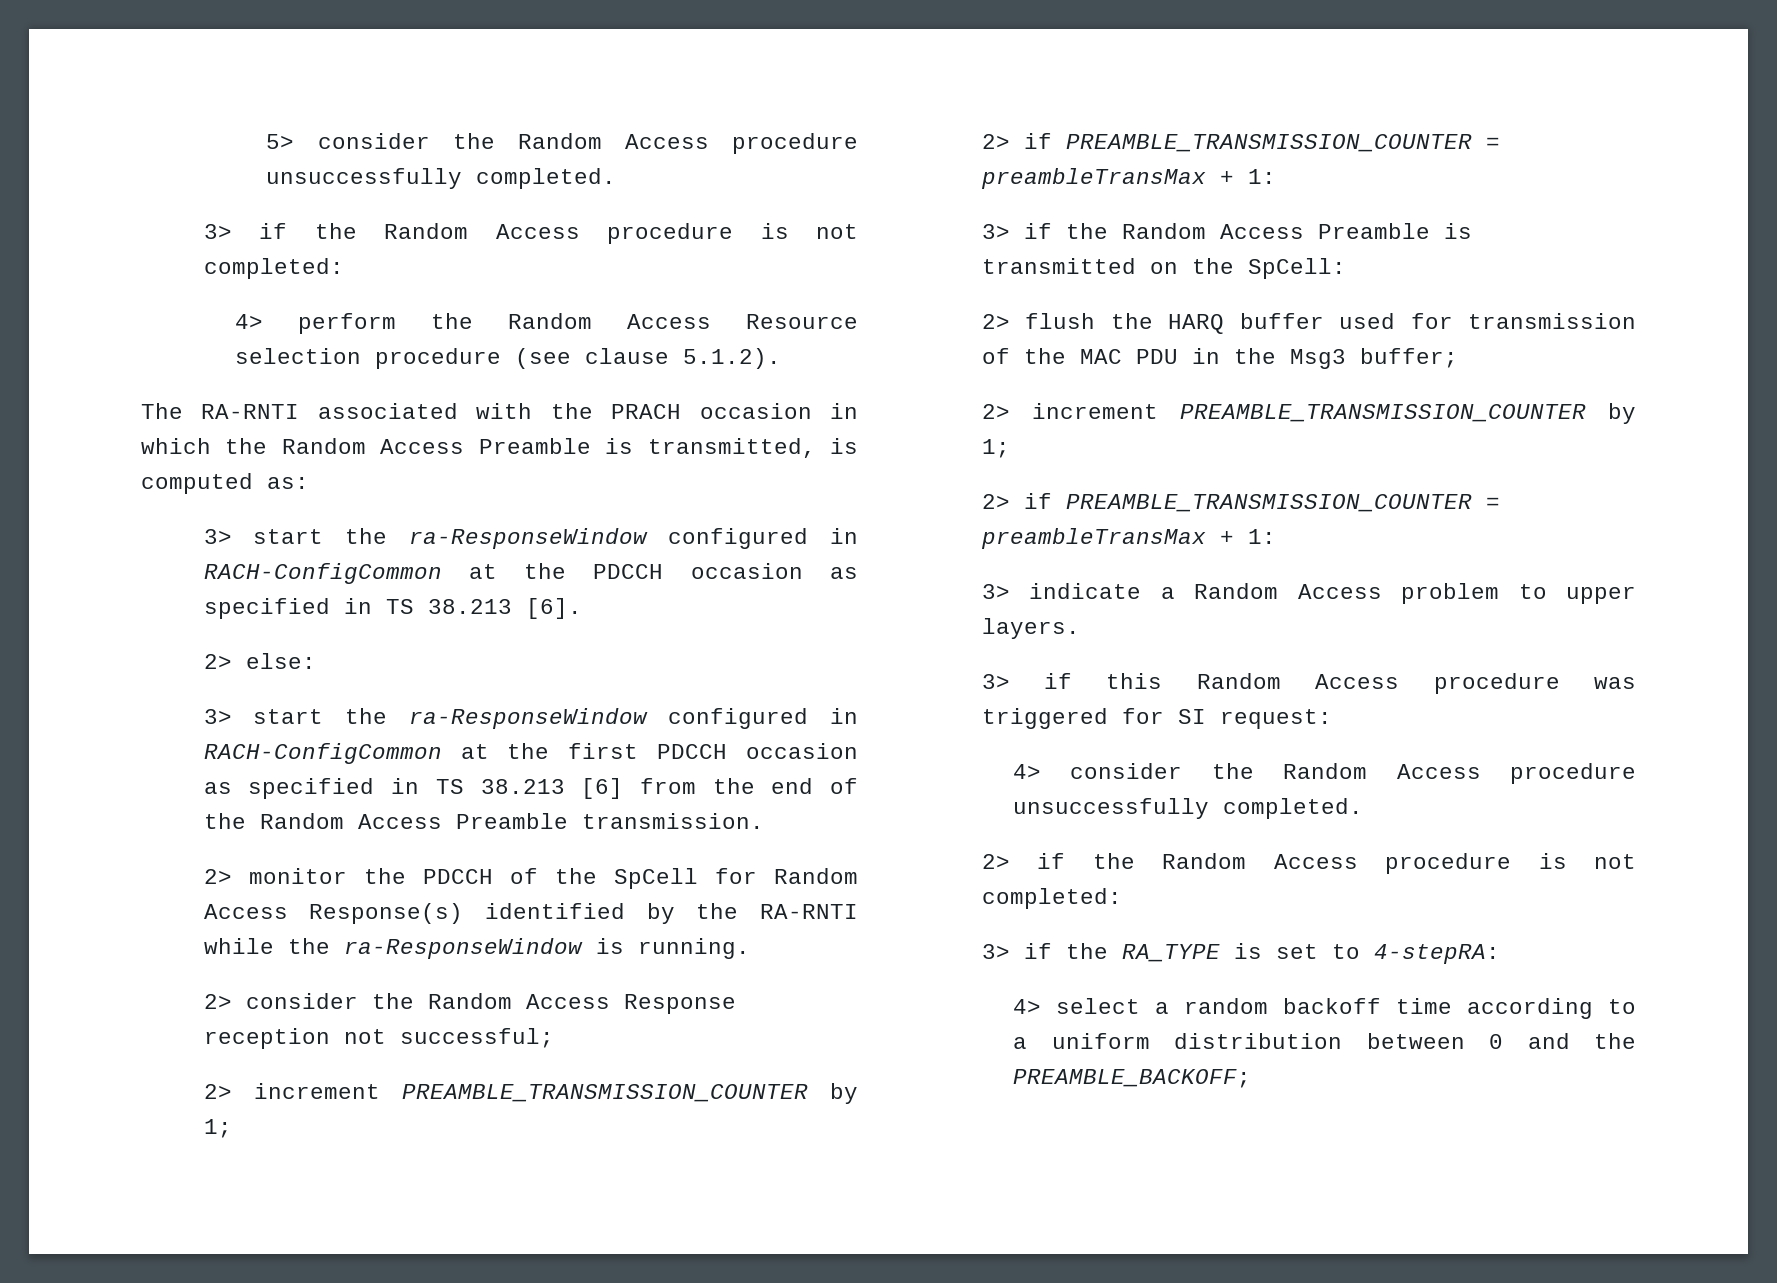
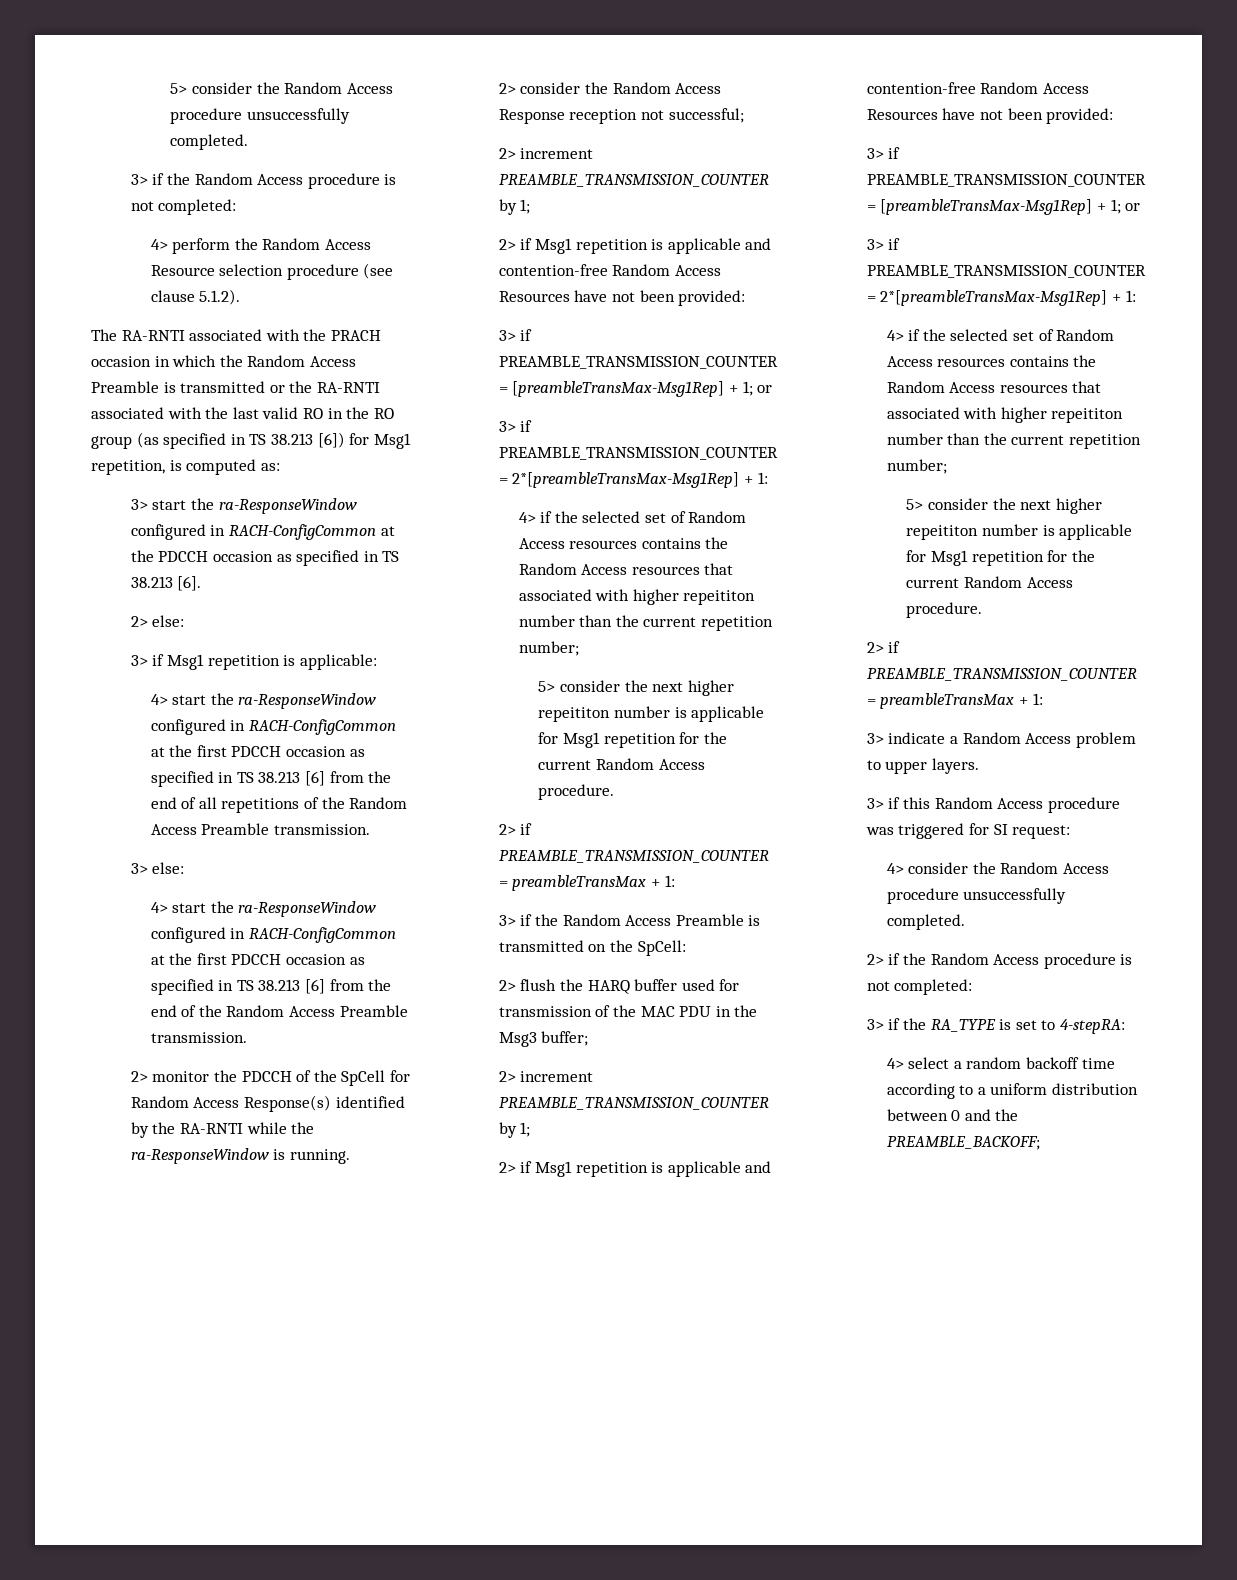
[647,438,816,458] transmitted, -> [180,381,380,393] [91,407,394,419] [91,432,411,449] [91,460,165,475] transmitted or the RA-RNTI associated with the last valid RO in the RO group (as specified in TS 38.213 [6]) for Msg1 repetition,
(232, 716) none -> [152,654,377,670] [150,693,377,709] [150,719,396,735] [150,745,365,757] [150,771,392,787] [150,797,408,813] [150,823,370,835] [130,862,185,874] [150,902,168,913] if Msg1 repetition is applicable: // 4> start the ra-ResponseWindow configured in RACH-ConfigCommon at the first PDCCH occasion as specified in TS 38.213 [6] from the end of all repetitions of the Random Access Preamble transmission. // 3> else: // 4>
(232, 1128) none -> [498,238,772,254] [498,264,721,276] [498,290,746,306] [498,329,533,341] [498,356,778,369] [498,381,773,397] [498,420,533,432] [498,447,778,460] [498,472,768,488] [518,511,747,523] [518,537,729,549] [518,563,734,575] [518,589,756,605] [518,615,773,631] [518,641,579,656] [538,680,734,696] [538,706,765,722] [538,732,727,748] [538,758,705,770] [538,784,615,800] // 2> if Msg1 repetition is applicable and contention-free Random Access Resources have not been provided: // 3> if PREAMBLE_TRANSMISSION_COUNTER = [preambleTransMax-Msg1Rep] + 1; or // 3> if PREAMBLE_TRANSMISSION_COUNTER = 2*[preambleTransMax-Msg1Rep] + 1: // 4> if the selected set of Random Access resources contains the Random Access resources that associated with higher repeititon number than the current repetition number; // 5> consider the next higher repeititon number is applicable for Msg1 repetition for the current Random Access procedure.
(1010, 448) none -> [498,1161,772,1177] [866,82,1089,94] [866,108,1114,124] [866,147,901,159] [866,174,1146,187] [866,199,1141,215] [866,238,901,250] [866,265,1146,278] [866,290,1136,306] [886,329,1115,341] [886,355,1097,367] [886,381,1102,393] [886,407,1124,423] [886,433,1141,449] [886,459,947,474] [906,498,1102,514] [906,524,1133,540] [906,550,1095,566] [906,576,1073,588] [906,602,983,618] // 2> if Msg1 repetition is applicable and contention-free Random Access Resources have not been provided: // 3> if PREAMBLE_TRANSMISSION_COUNTER = [preambleTransMax-Msg1Rep] + 1; or // 3> if PREAMBLE_TRANSMISSION_COUNTER = 2*[preambleTransMax-Msg1Rep] + 1: // 4> if the selected set of Random Access resources contains the Random Access resources that associated with higher repeititon number than the current repetition number; // 5> consider the next higher repeititon number is applicable for Msg1 repetition for the current Random Access procedure.

